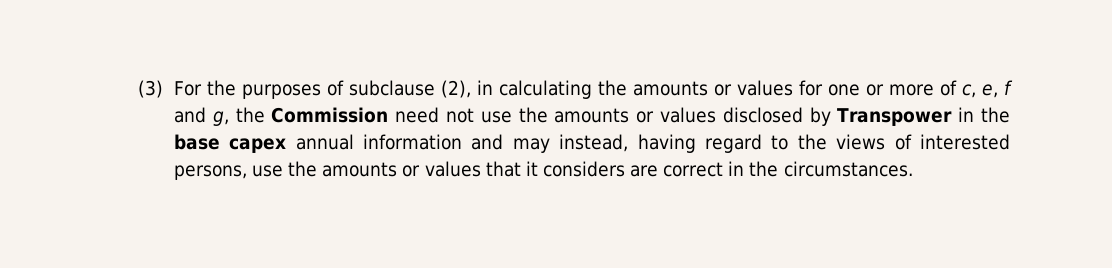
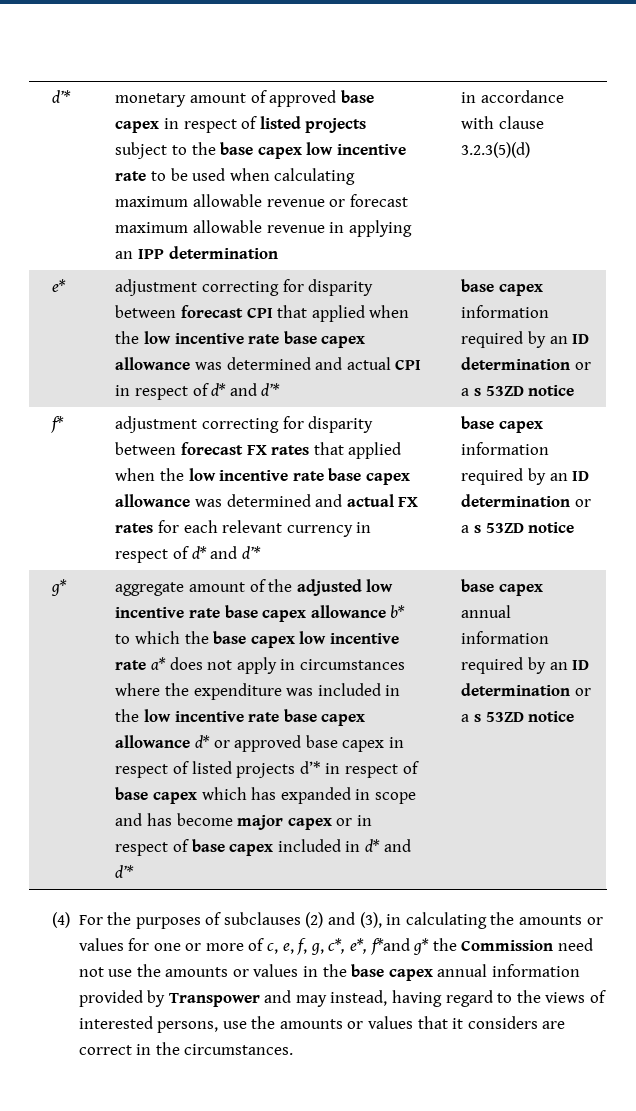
[137,80,471,99] (3) For the purposes of subclause (2), -> [52,90,72,103] [115,90,374,107] [115,116,367,133] [115,142,406,159] [115,168,356,185] [115,194,408,207] [115,220,412,237] [115,246,278,259] [461,90,564,103] [461,116,544,129] [461,142,531,158] [52,279,67,292] [115,279,374,296] [115,305,410,322] [115,331,366,348] [115,357,422,370] [115,383,281,400] [461,279,543,296] [461,305,550,318] [461,331,590,348] [461,357,591,370] [461,385,575,396] [51,416,65,433] [115,416,374,433] [115,442,402,459] [115,468,410,485] [115,494,419,507] [115,520,372,537] [115,546,261,563] [461,416,543,433] [461,442,550,455] [461,468,590,485] [461,494,591,507] [461,522,575,533] [51,579,68,596] [115,579,394,596] [115,605,406,622] [115,631,399,648] [115,657,405,674] [115,683,401,700] [115,709,366,726] [115,735,404,752] [115,761,419,778] [115,787,416,804] [115,813,372,830] [115,839,411,856] [115,865,135,878] [461,579,543,596] [461,605,512,618] [461,631,550,644] [461,657,590,674] [461,683,591,696] [461,711,575,722] [52,912,382,929] d’* | monetary amount of approved base capex in respect of listed projects subject to the base capex low incentive rate to be used when calculating maximum allowable revenue or forecast maximum allowable revenue in applying an IPP determination | in accordance with clause 3.2.3(5)(d) // e* | adjustment correcting for disparity between forecast CPI that applied when the low incentive rate base capex allowance was determined and actual CPI in respect of d* and d’* | base capex information required by an ID determination or a s 53ZD notice // f* | adjustment correcting for disparity between forecast FX rates that applied when the low incentive rate base capex allowance was determined and actual FX rates for each relevant currency in respect of d* and d’* | base capex information required by an ID determination or a s 53ZD notice // g* | aggregate amount of the adjusted low incentive rate base capex allowance b* to which the base capex low incentive rate a* does not apply in circumstances where the expenditure was included in the low incentive rate base capex allowance d* or approved base capex in respect of listed projects d’* in respect of base capex which has expanded in scope and has become major capex or in respect of base capex included in d* and d’* | base capex annual information required by an ID determination or a s 53ZD notice // (4) For the purposes of subclauses (2) and (3),
[1004,80,1014,95] [173,107,229,126] f and g, -> [297,938,430,955] f, g, c*, e*, f*and g*
[722,107,953,126] disclosed by Transpower -> (299, 970) none
(463, 142) none -> [78,990,260,1007] provided by Transpower

